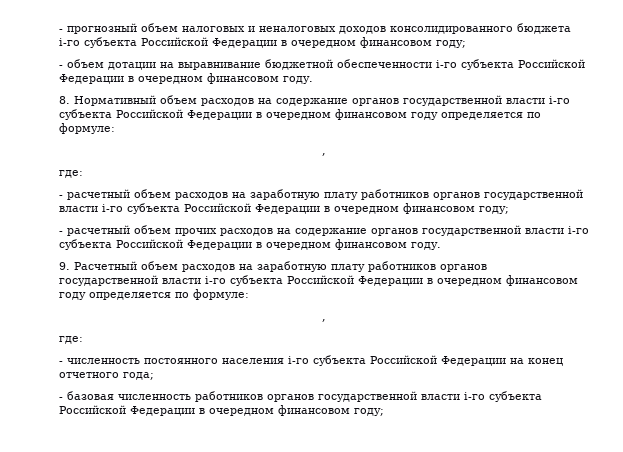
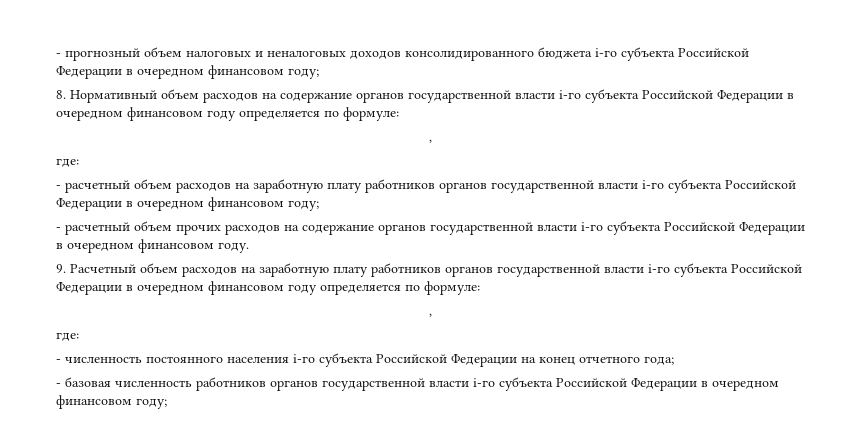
[59,59,585,70] [59,73,313,84] // - объем дотации на выравнивание бюджетной обеспеченности i-го субъекта Российской Федерации в очередном финансовом году. -> (319, 73) none

